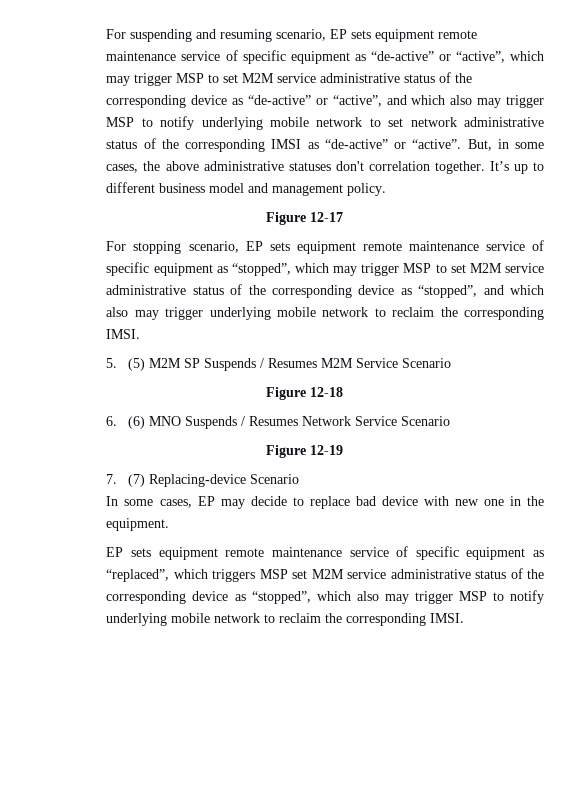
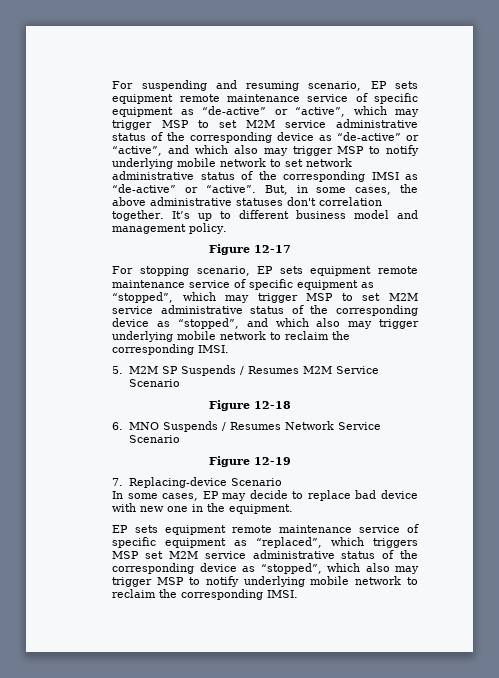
[127,358,145,371] (5) -> (124, 370) none
[127,416,145,429] (6) -> (124, 426) none
[127,474,145,487] (7) -> (124, 482) none

